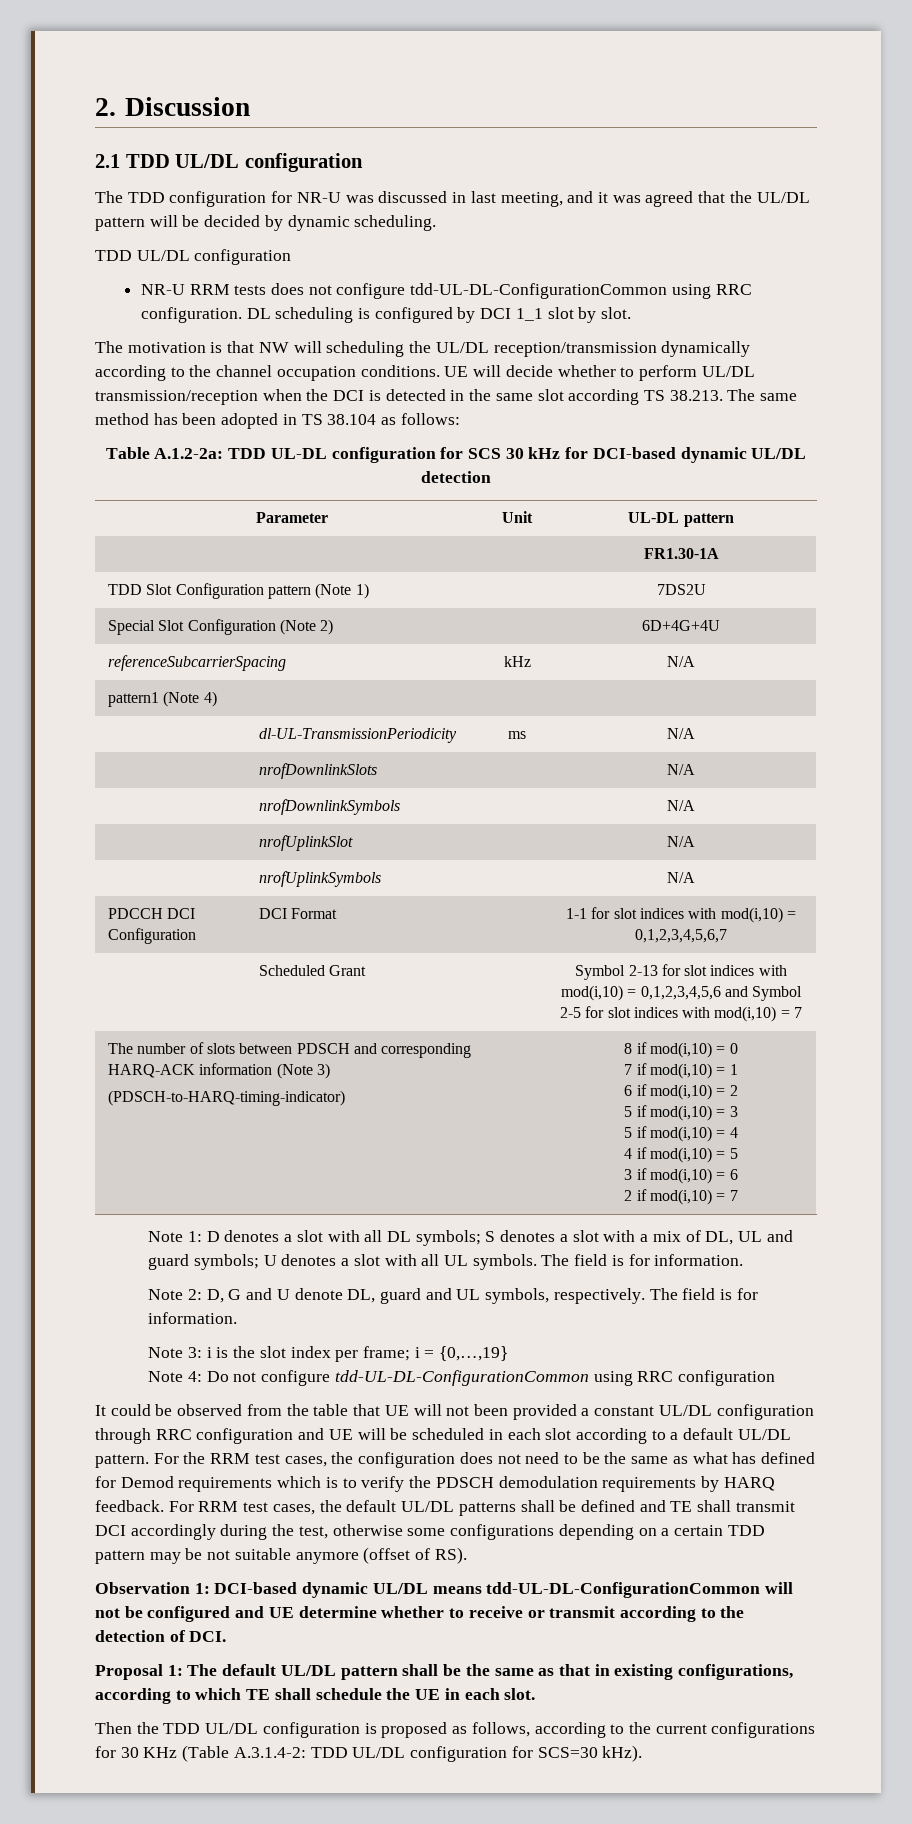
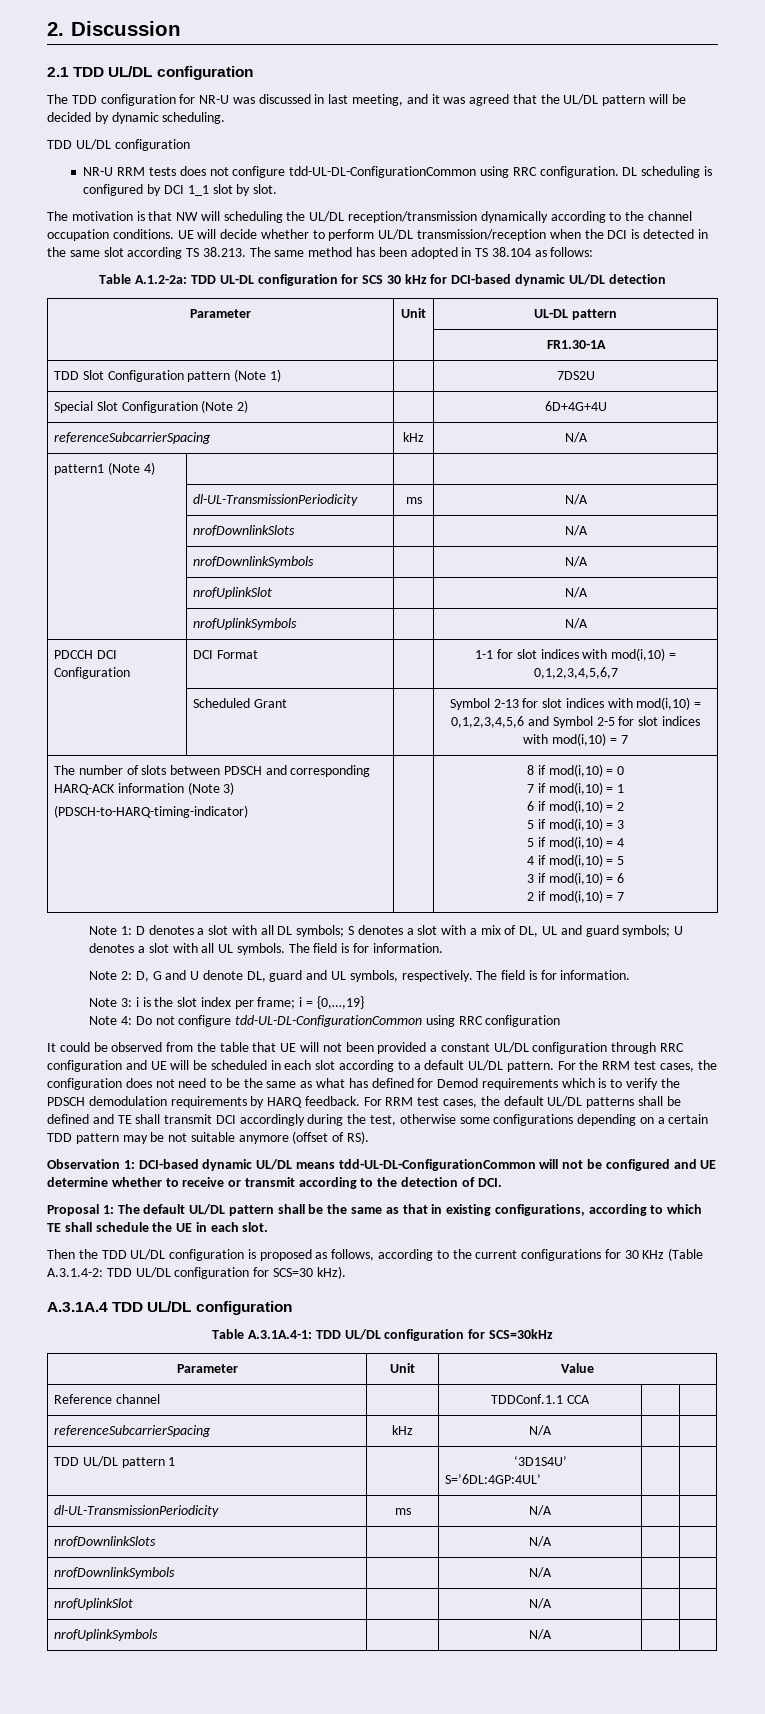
(643, 1753) none -> [47,1301,292,1315] [212,1329,553,1341] [176,1364,238,1373] [390,1363,415,1373] [561,1363,594,1373] [53,1394,160,1404] [491,1394,590,1404] [53,1425,211,1437] [392,1425,413,1435] [529,1425,552,1436] [53,1456,176,1468] [513,1455,567,1466] [444,1474,541,1484] [53,1505,219,1517] [394,1508,411,1515] [529,1505,552,1516] [53,1536,156,1547] [529,1536,552,1547] [53,1567,175,1579] [529,1567,552,1578] [53,1598,133,1610] [529,1598,552,1609] [53,1629,158,1641] [529,1629,552,1640] // A.3.1A.4 TDD UL/DL configuration // Table A.3.1A.4-1: TDD UL/DL configuration for SCS=30kHz // Parameter | Unit | Value // Reference channel | | TDDConf.1.1 CCA | | // referenceSubcarrierSpacing | kHz | N/A | | // TDD UL/DL pattern 1 | | ‘3D1S4U’ // S=’6DL:4GP:4UL’ | | // dl-UL-TransmissionPeriodicity | ms | N/A | | // nrofDownlinkSlots | | N/A | | // nrofDownlinkSymbols | | N/A | | // nrofUplinkSlot | | N/A | | // nrofUplinkSymbols | | N/A | |

